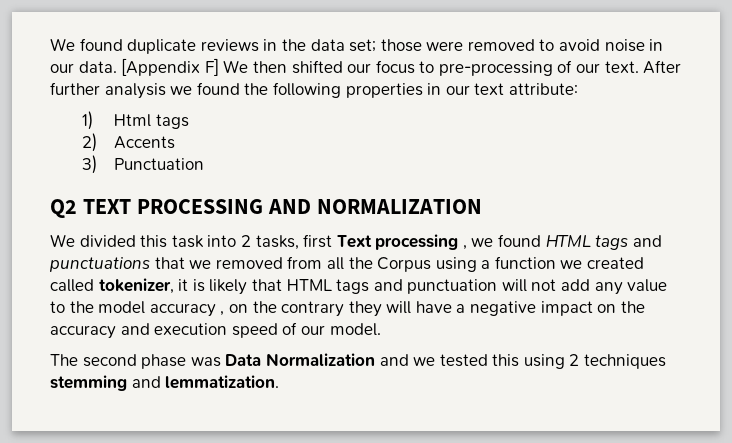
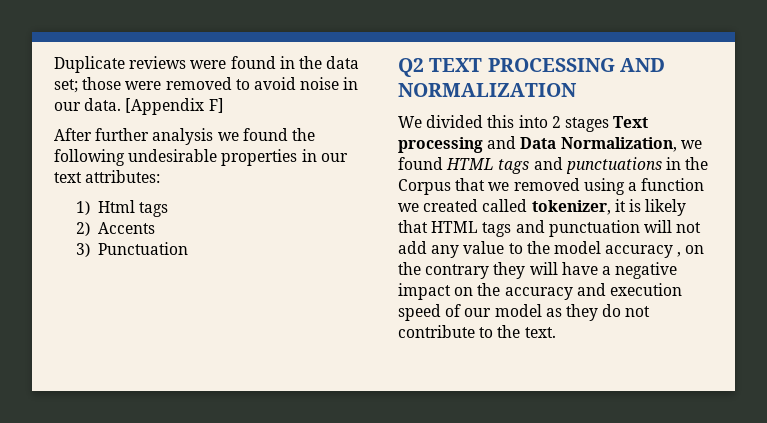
[50,38,259,54] We found duplicate reviews -> [54,56,276,73] Duplicate reviews were found
[223,60,639,76] We then shifted our focus to pre-processing of our text. -> (224, 105) //
(341, 90) none -> [128,149,218,162] undesirable
[508,83,578,95] attribute: -> [85,170,161,183] attributes:
[171,235,204,248] task -> (515, 121) none
[255,234,467,250] tasks, first Text processing , -> [564,116,649,132] [398,136,677,153] stages Text processing and Data Normalization,
[154,256,432,272] that we removed from all the Corpus -> [665,157,709,170] [398,178,580,195] in the Corpus that we removed
[329,323,381,336] [50,353,667,369] [50,375,280,391] model. // The second phase was Data Normalization and we tested this using 2 techniques stemming and lemmatization. -> [494,304,651,321] [398,325,556,338] model as they do not contribute to the text.

